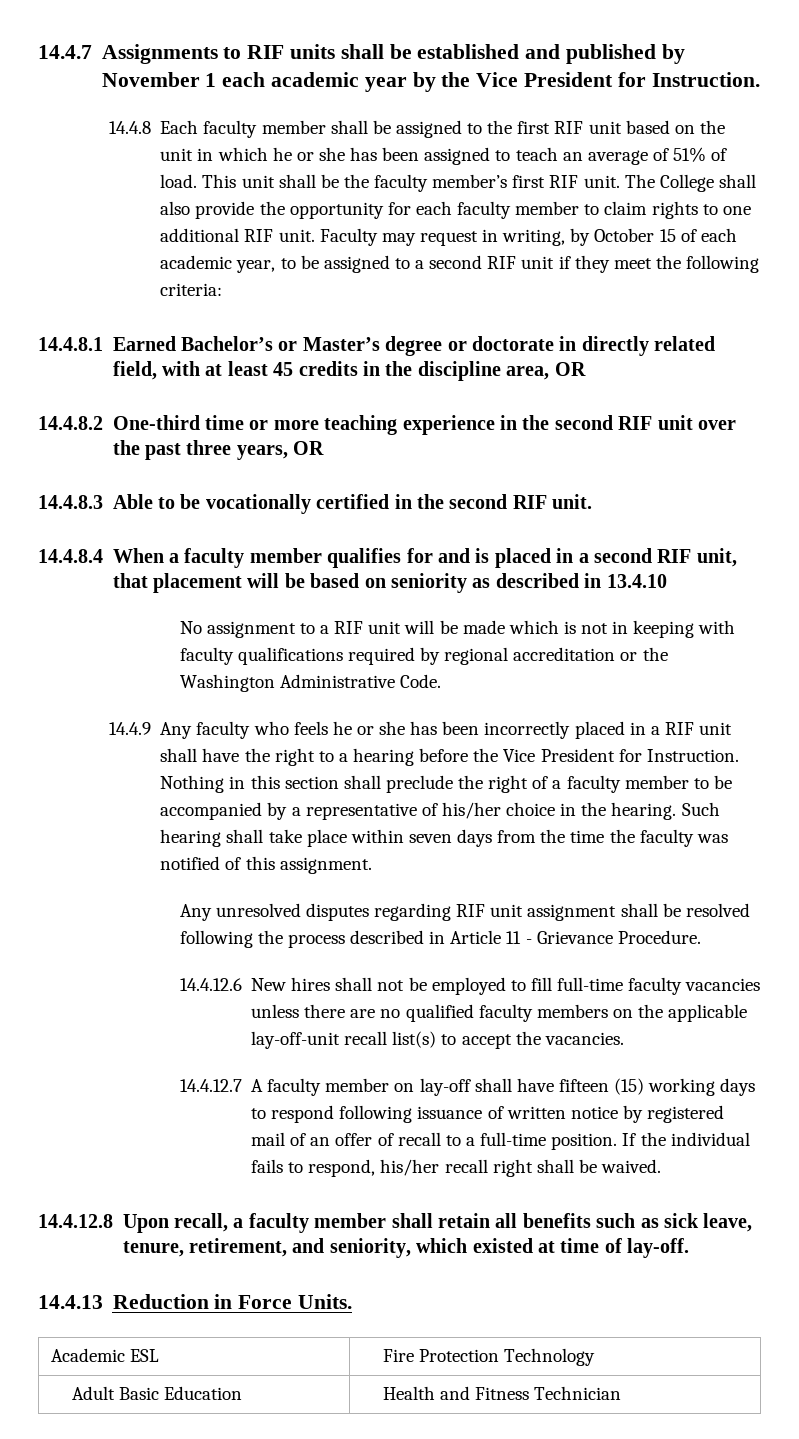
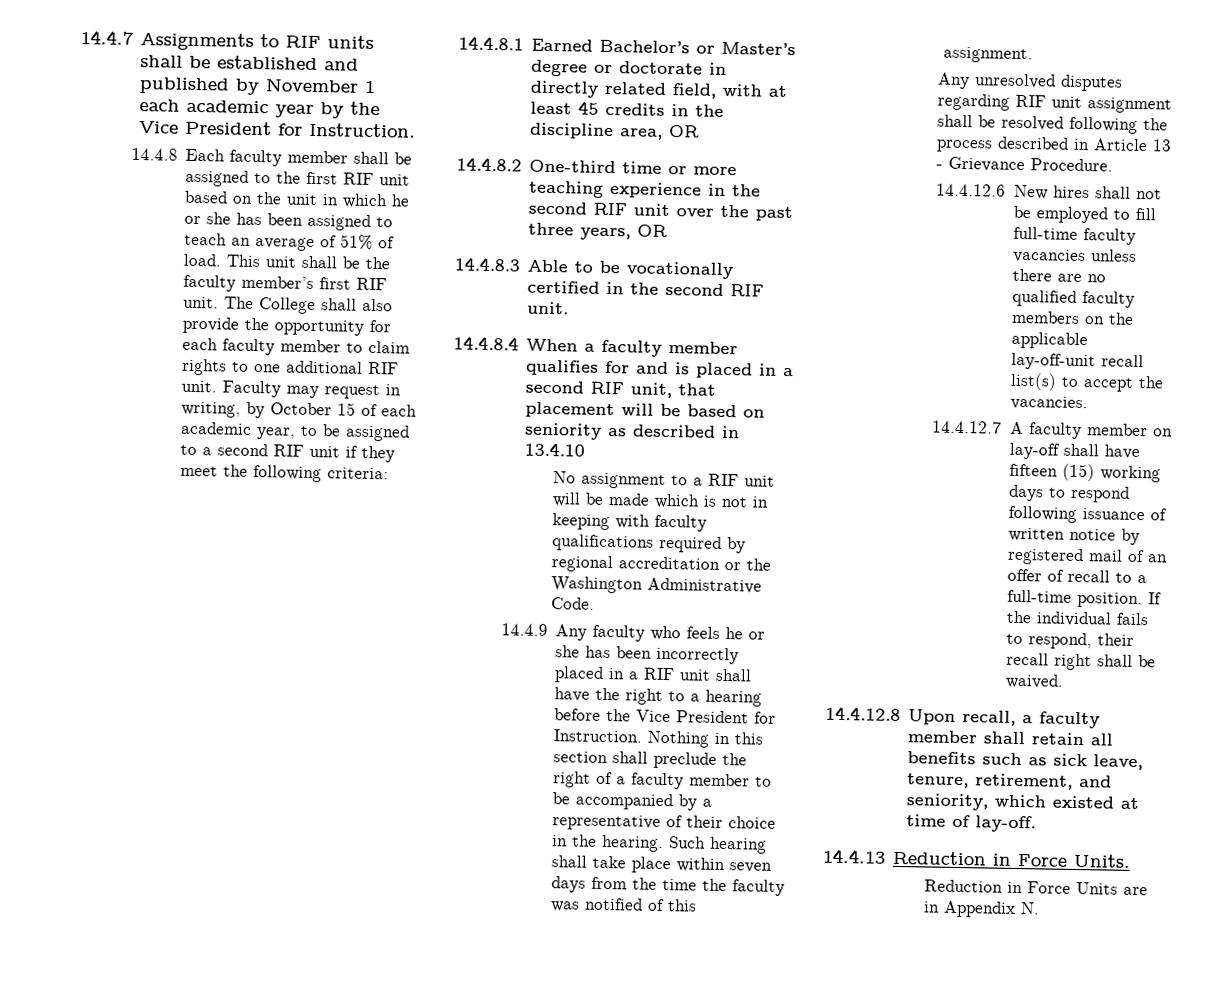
[441,802,501,819] his/her -> [685,815,723,829] their
[506,931,522,944] 11 -> [1152,139,1173,152] 13
[380,1159,440,1176] his/her -> [1096,633,1134,646] their
[50,1348,159,1362] [382,1348,596,1366] [71,1386,243,1400] [382,1386,622,1400] // Academic ESL | Fire Protection Technology // Adult Basic Education | Health and Fitness Technician -> [924,879,1149,896] [924,900,1041,918] // Reduction in Force Units are in Appendix N.

